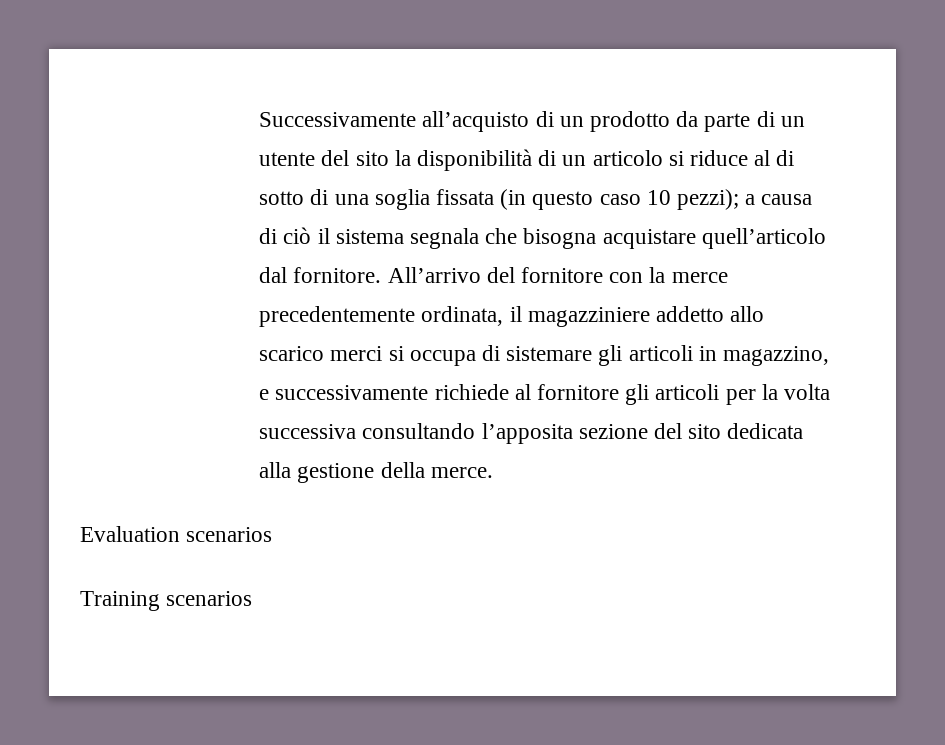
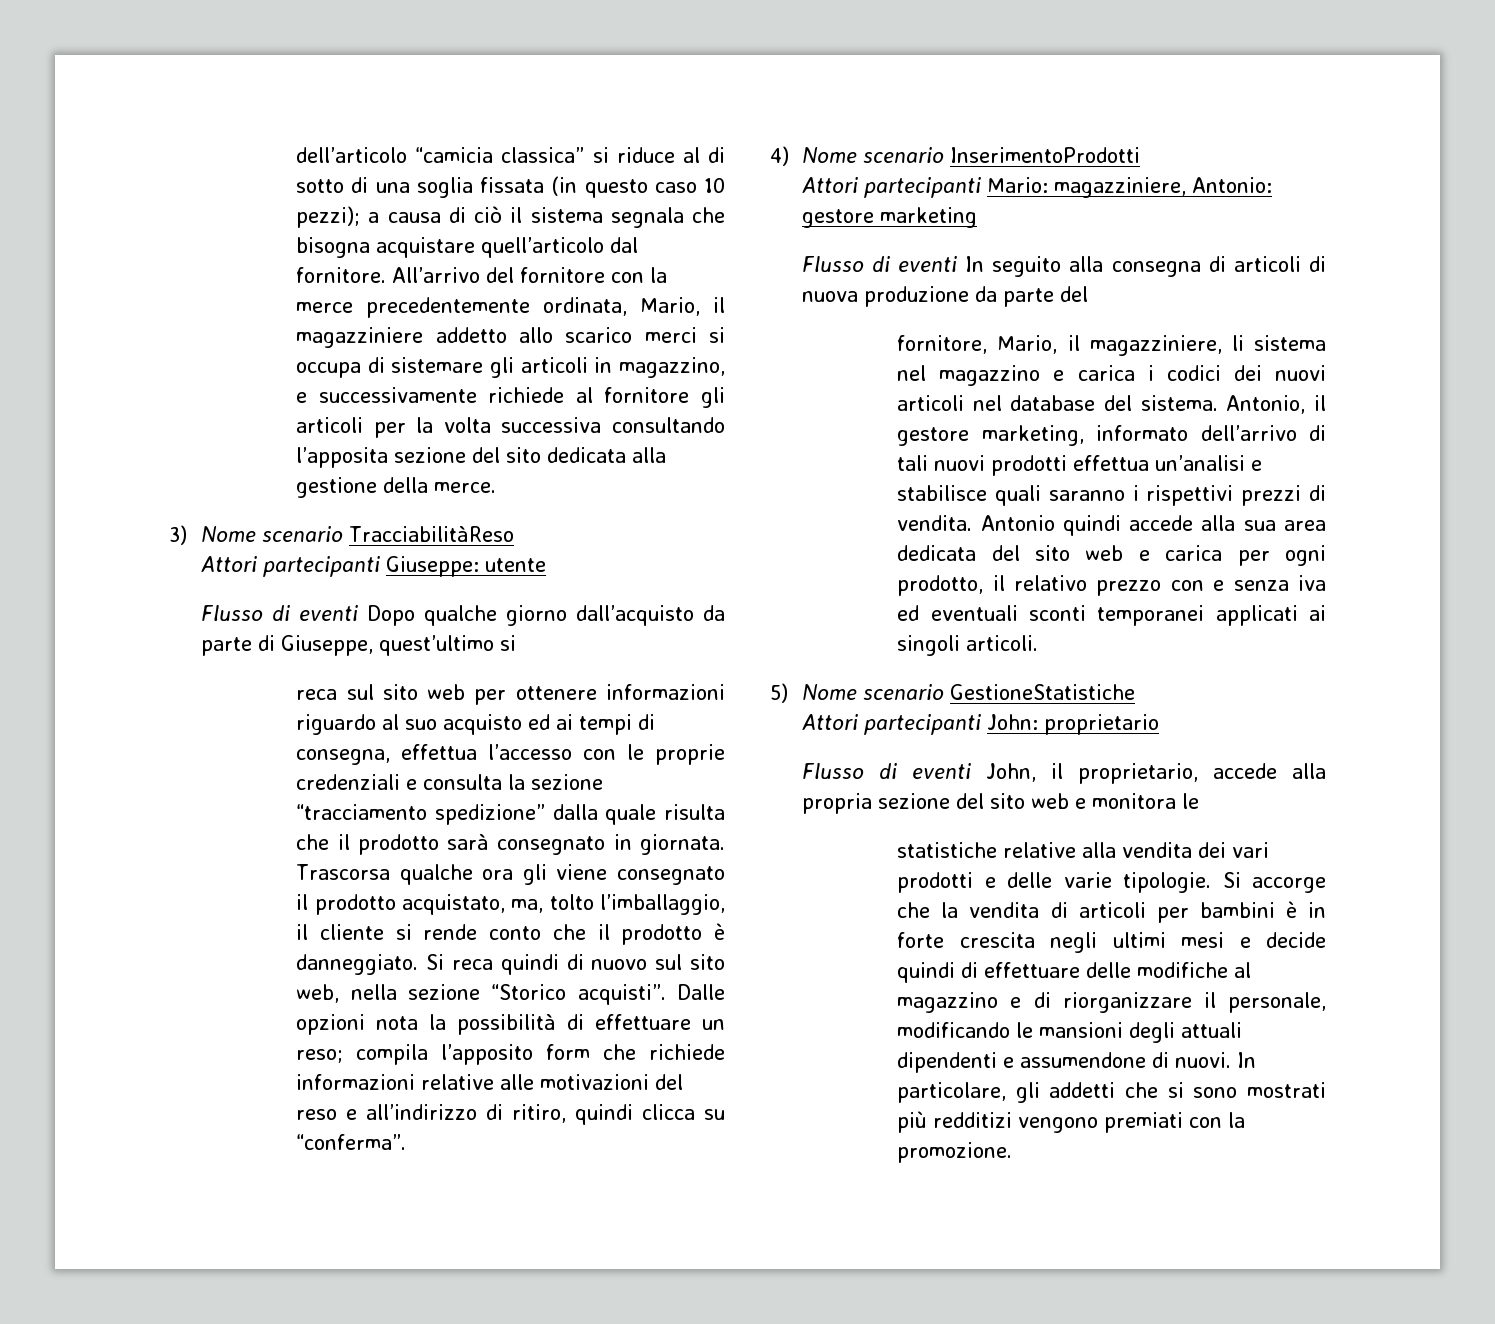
[259,111,805,132] [259,149,663,171] Successivamente all’acquisto di un prodotto da parte di un utente del sito la disponibilità di un articolo -> [296,147,585,163] dell’articolo “camicia classica”
(504, 316) none -> [640,297,701,316] Mario,
[80,526,273,542] [80,591,253,611] Evaluation scenarios // Training scenarios -> [169,525,514,545] [200,556,546,577] [200,605,725,626] [200,635,516,656] [296,684,725,705] [296,714,656,735] [296,744,725,765] [296,774,604,790] [296,804,725,825] [296,834,725,855] [296,864,725,885] [296,894,725,915] [296,923,725,945] [296,954,725,975] [296,984,725,1005] [296,1014,725,1035] [296,1044,725,1065] [296,1074,684,1090] [296,1104,725,1125] [296,1134,407,1150] [770,146,1140,166] [801,177,1272,198] [801,207,977,228] [801,256,1326,277] [801,286,1088,307] [897,335,1326,356] [897,365,1326,386] [897,395,1326,414] [897,425,1326,446] [897,455,1263,476] [897,485,1326,506] [897,515,1326,536] [897,545,1326,566] [897,575,1326,596] [897,605,1326,626] [897,635,1039,656] [770,683,1135,703] [801,714,1159,735] [801,763,1326,784] [801,793,1199,814] [897,842,1270,858] [897,872,1326,893] [897,901,1326,923] [897,932,1326,953] [897,962,1252,983] [897,992,1326,1013] [897,1022,1243,1043] [897,1052,1257,1073] [897,1082,1326,1103] [897,1111,1246,1133] [897,1142,1013,1163] 3) Nome scenario TracciabilitàReso // Attori partecipanti Giuseppe: utente // Flusso di eventi Dopo qualche giorno dall’acquisto da parte di Giuseppe, quest’ultimo si // reca sul sito web per ottenere informazioni riguardo al suo acquisto ed ai tempi di consegna, effettua l’accesso con le proprie credenziali e consulta la sezione “tracciamento spedizione” dalla quale risulta che il prodotto sarà consegnato in giornata. Trascorsa qualche ora gli viene consegnato il prodotto acquistato, ma, tolto l’imballaggio, il cliente si rende conto che il prodotto è danneggiato. Si reca quindi di nuovo sul sito web, nella sezione “Storico acquisti”. Dalle opzioni nota la possibilità di effettuare un reso; compila l’apposito form che richiede informazioni relative alle motivazioni del reso e all’indirizzo di ritiro, quindi clicca su “conferma”. // 4) Nome scenario InserimentoProdotti // Attori partecipanti Mario: magazziniere, Antonio: gestore marketing // Flusso di eventi In seguito alla consegna di articoli di nuova produzione da parte del // fornitore, Mario, il magazziniere, li sistema nel magazzino e carica i codici dei nuovi articoli nel database del sistema. Antonio, il gestore marketing, informato dell’arrivo di tali nuovi prodotti effettua un’analisi e stabilisce quali saranno i rispettivi prezzi di vendita. Antonio quindi accede alla sua area dedicata del sito web e carica per ogni prodotto, il relativo prezzo con e senza iva ed eventuali sconti temporanei applicati ai singoli articoli. // 5) Nome scenario GestioneStatistiche // Attori partecipanti John: proprietario // Flusso di eventi John, il proprietario, accede alla propria sezione del sito web e monitora le // statistiche relative alla vendita dei vari prodotti e delle varie tipologie. Si accorge che la vendita di articoli per bambini è in forte crescita negli ultimi mesi e decide quindi di effettuare delle modifiche al magazzino e di riorganizzare il personale, modificando le mansioni degli attuali dipendenti e assumendone di nuovi. In particolare, gli addetti che si sono mostrati più redditizi vengono premiati con la promozione.

